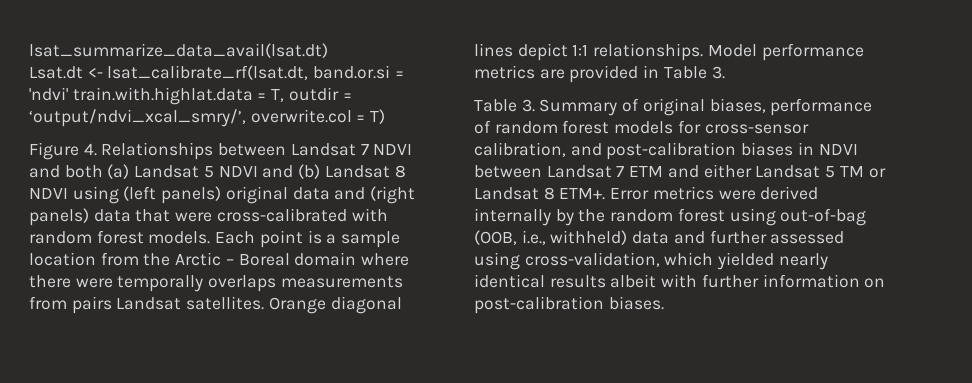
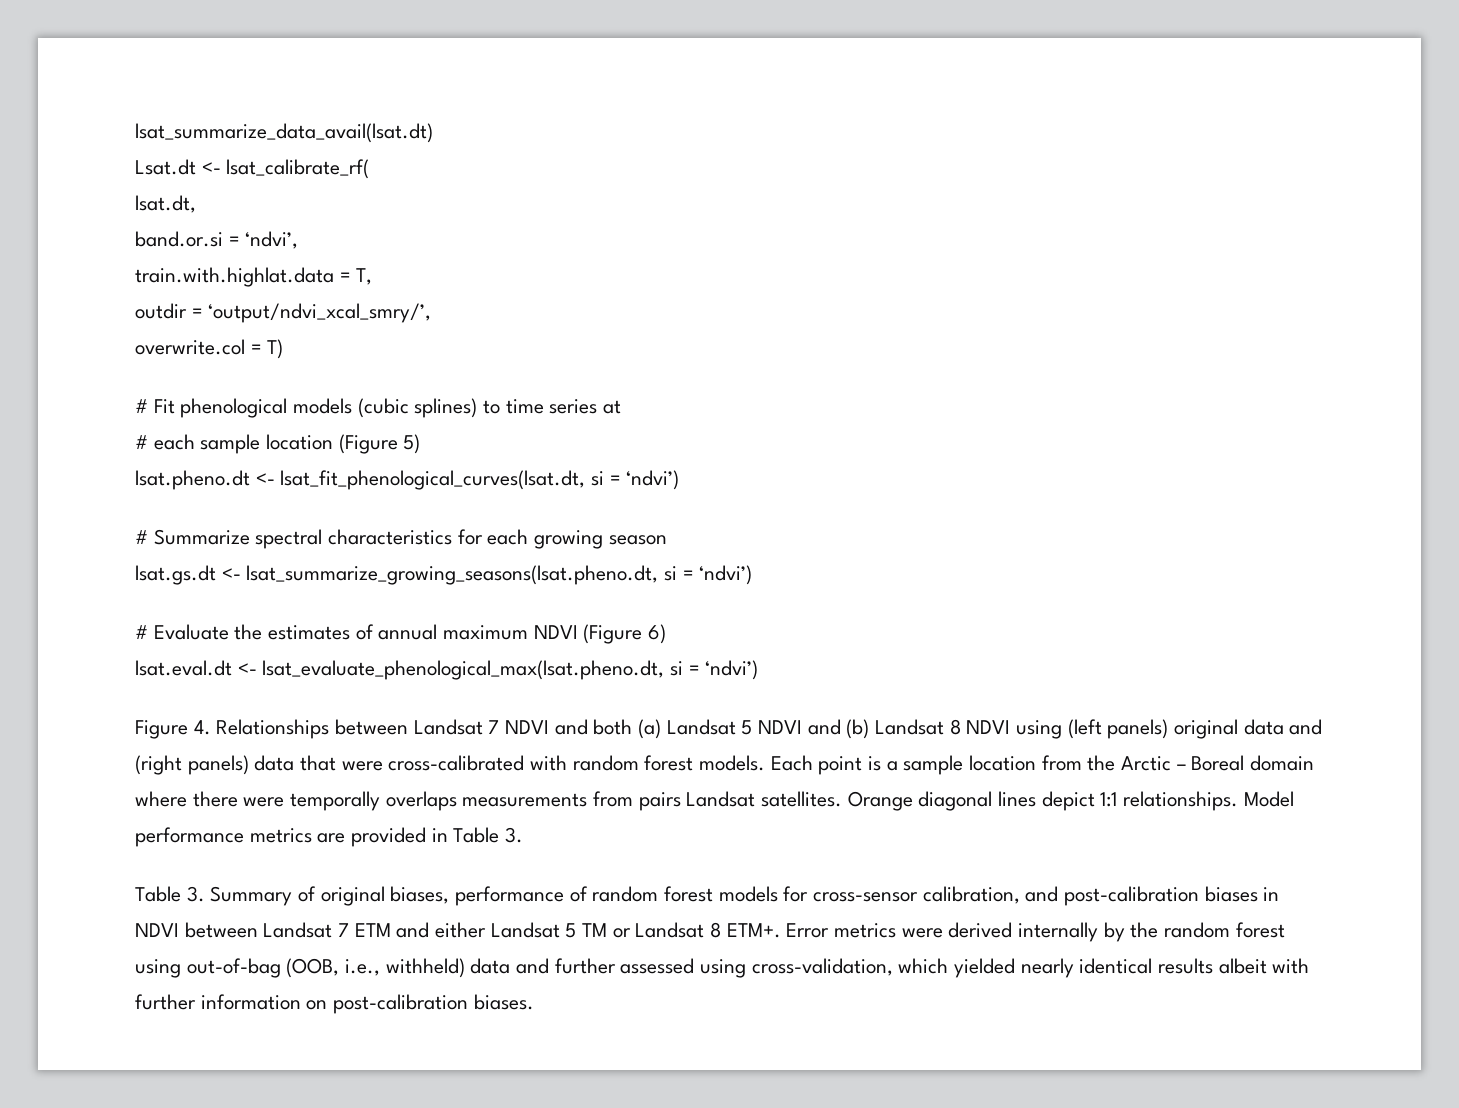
[107,65,309,80] lsat_calibrate_rf(lsat.dt, -> [226,159,370,179] [135,195,196,213] lsat_calibrate_rf( // lsat.dt, //
[29,87,68,101] 'ndvi' -> [245,231,299,249] ‘ndvi’, //
(285, 95) none -> (373, 276) //
(246, 118) none -> (432, 313) //
(386, 116) none -> [135,398,622,418] [135,434,421,454] [135,470,680,490] [135,529,667,549] [135,565,753,585] [135,624,667,644] [135,660,759,680] // # Fit phenological models (cubic splines) to time series at // # each sample location (Figure 5) // lsat.pheno.dt <- lsat_fit_phenological_curves(lsat.dt, si = ‘ndvi’) // # Summarize spectral characteristics for each growing season // lsat.gs.dt <- lsat_summarize_growing_seasons(lsat.pheno.dt, si = ‘ndvi’) // # Evaluate the estimates of annual maximum NDVI (Figure 6) // lsat.eval.dt <- lsat_evaluate_phenological_max(lsat.pheno.dt, si = ‘ndvi’)

